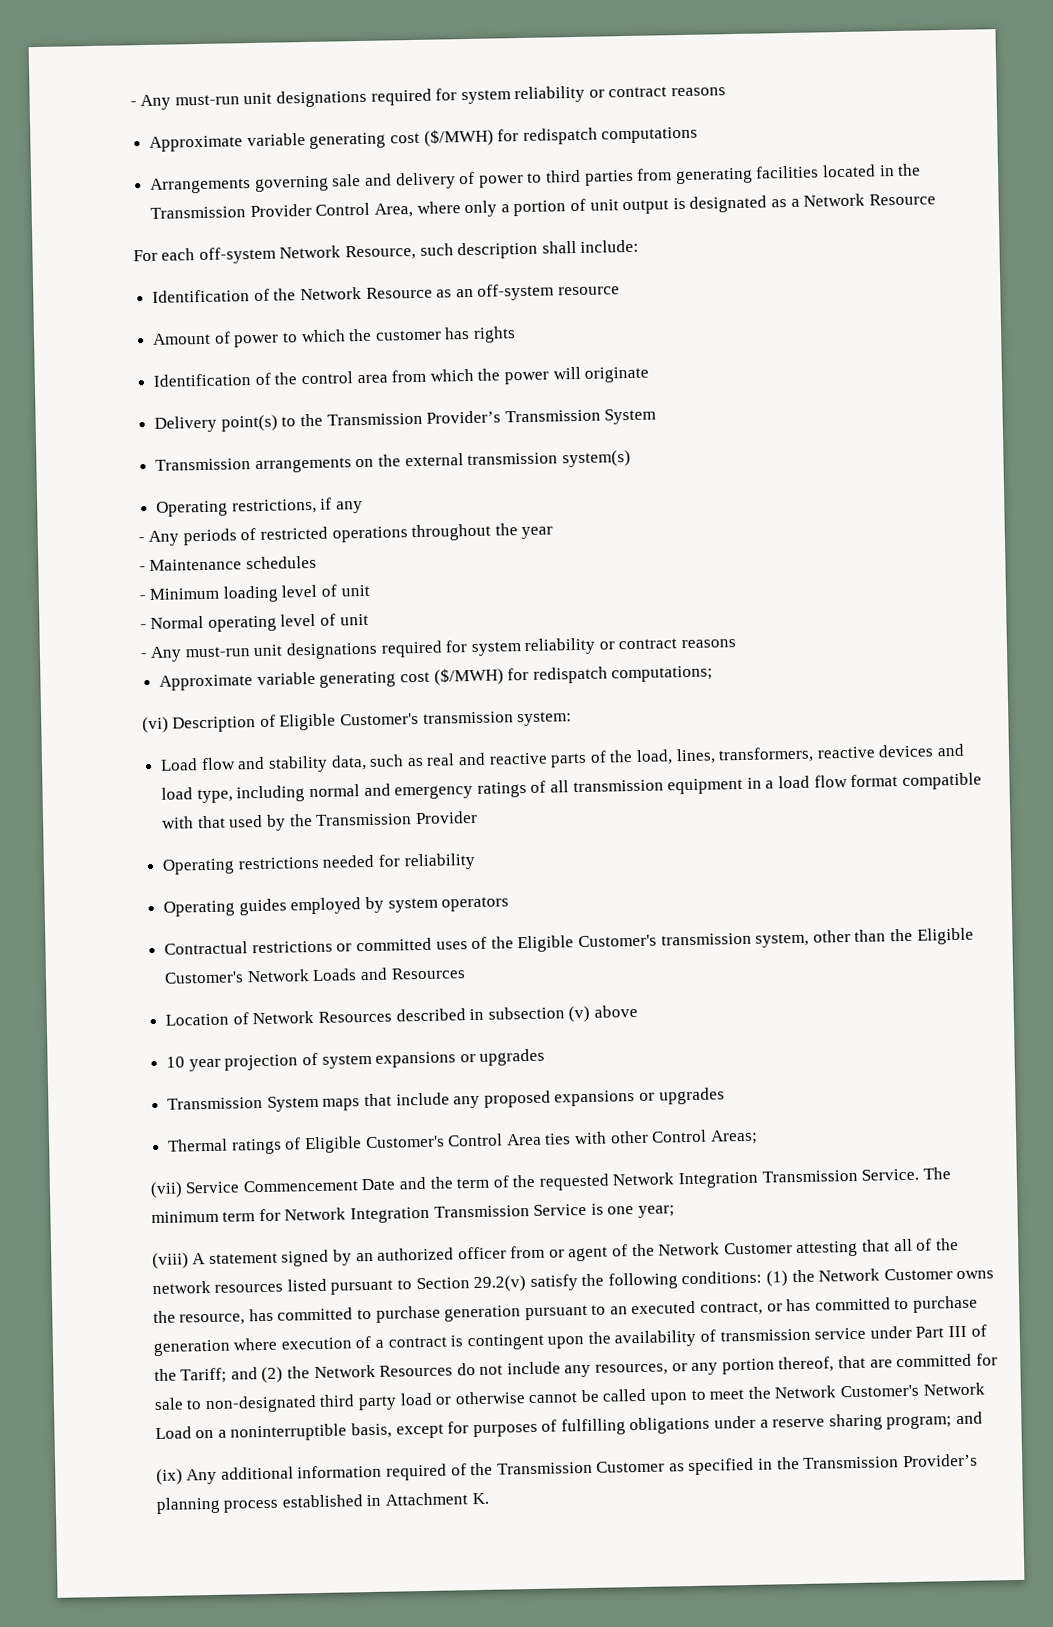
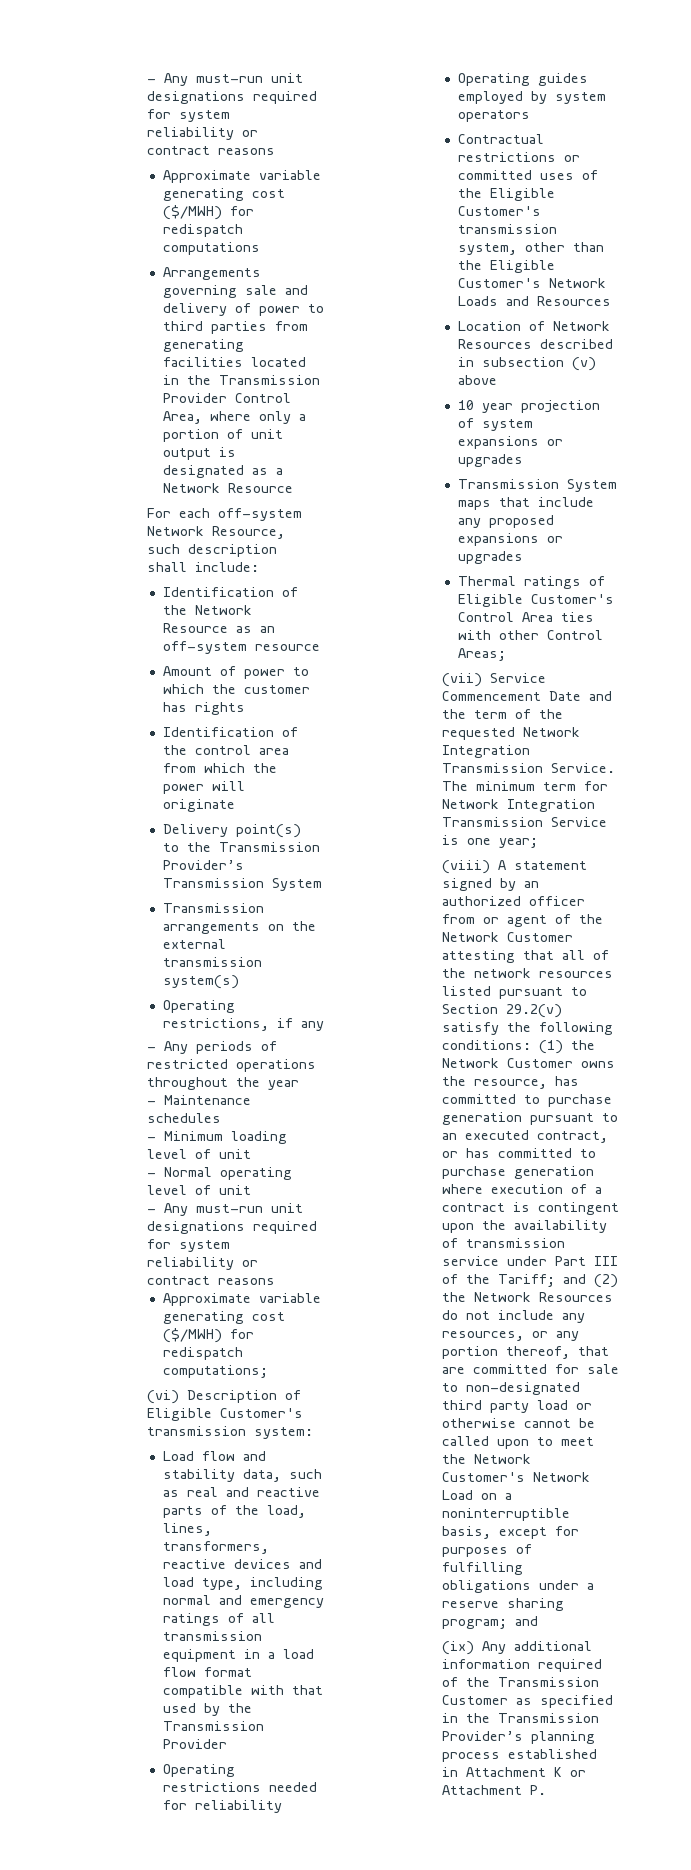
[471,1492,489,1505] K. -> [554,1767,587,1777] [442,1785,547,1795] K or Attachment P.

